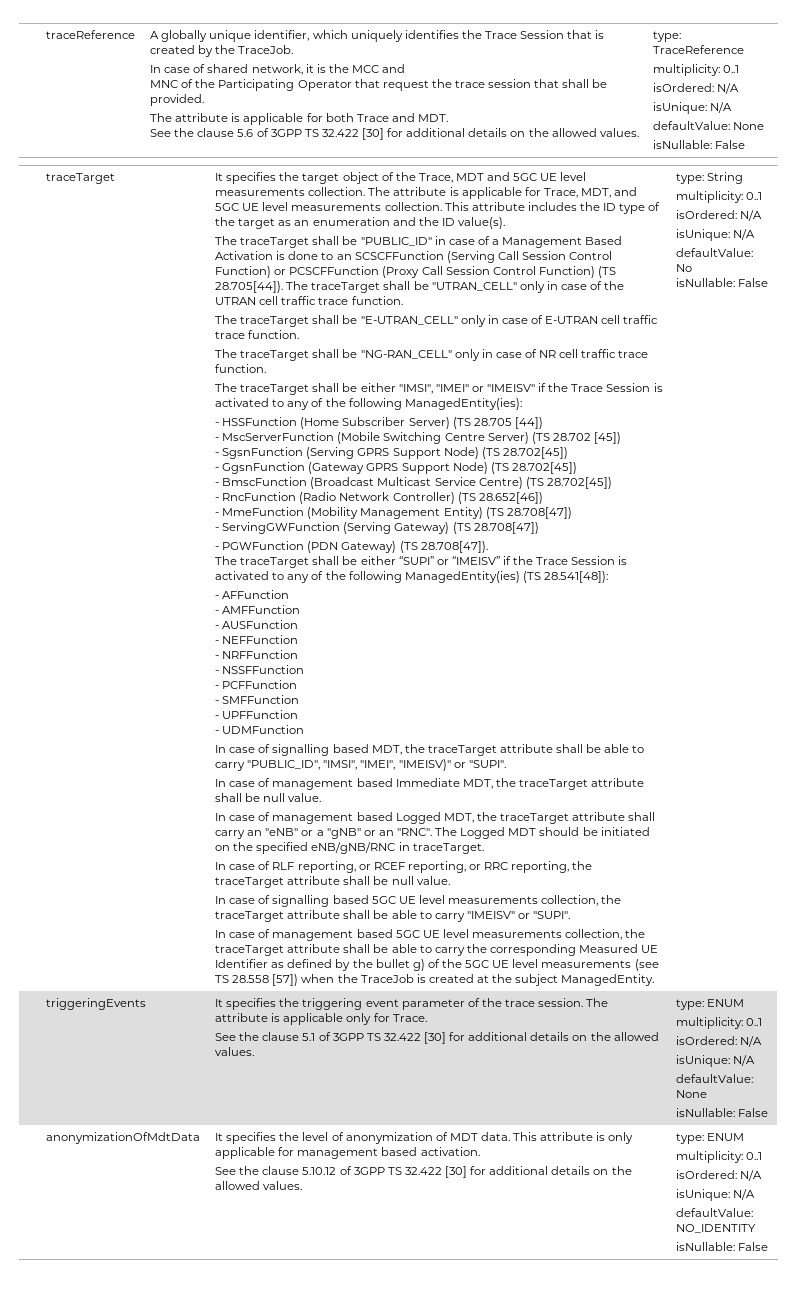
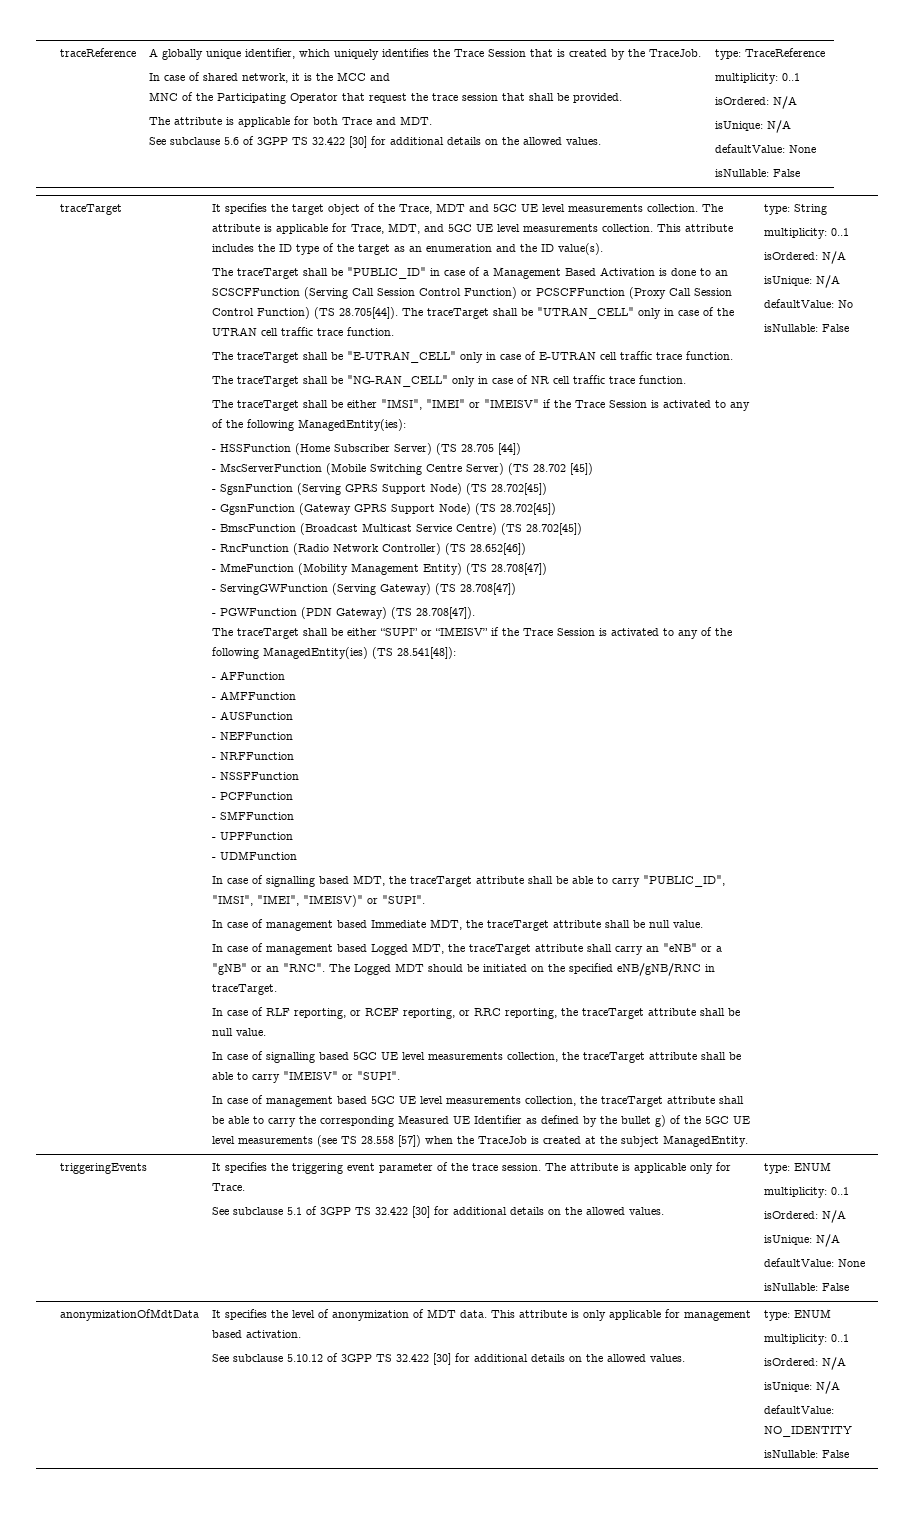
[174,128,235,137] the clause -> [170,137,221,145] subclause
[239,1032,300,1041] the clause -> [233,1207,284,1215] subclause
[239,1166,300,1175] the clause -> [233,1354,284,1362] subclause

